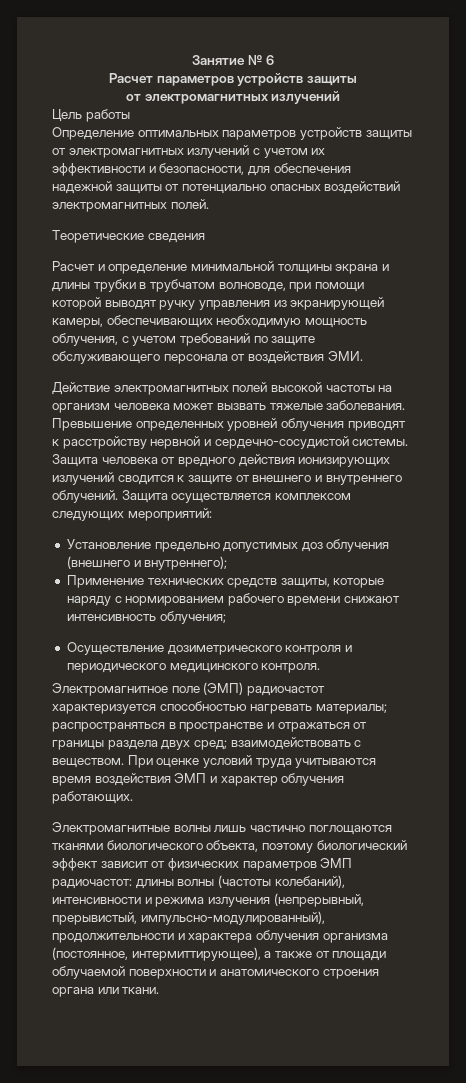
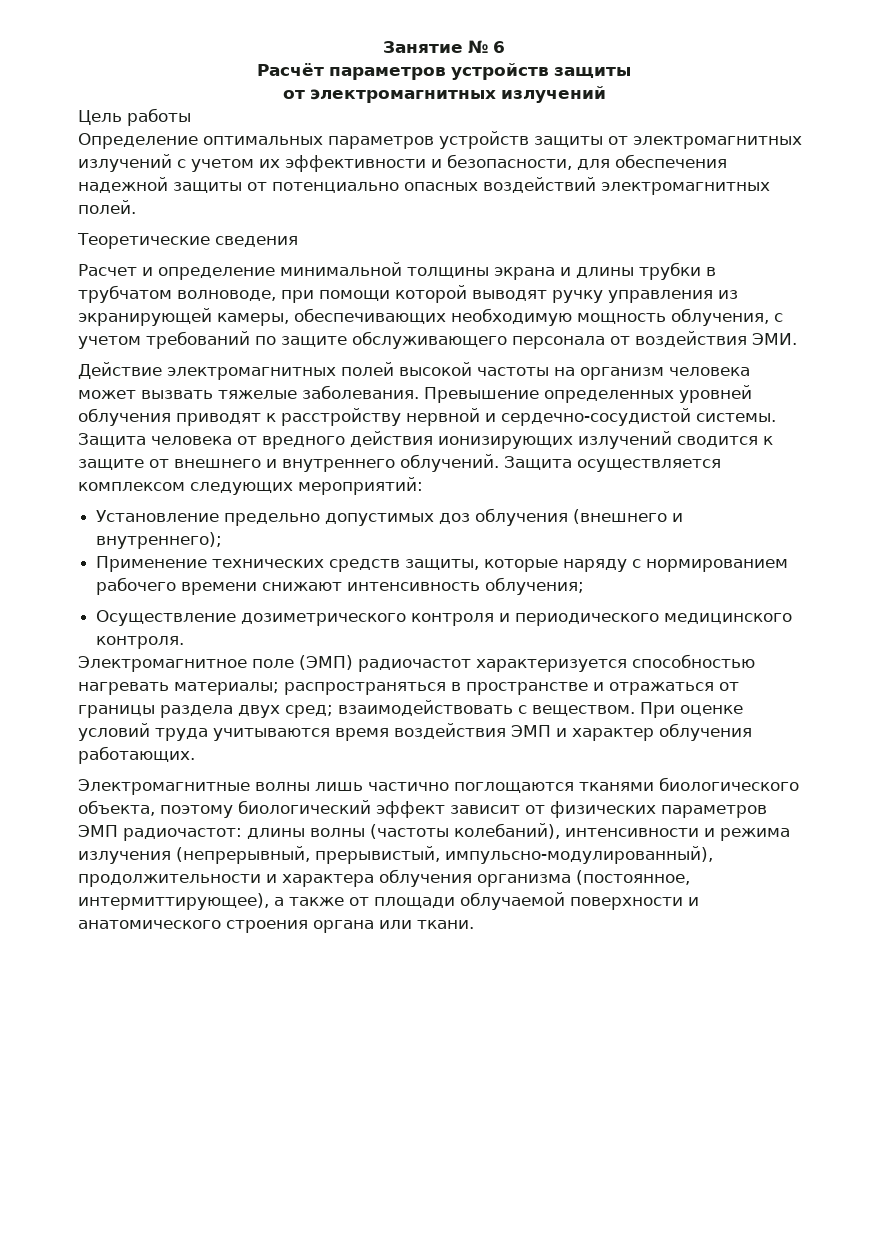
[109,73,154,83] Расчет -> [257,63,324,76] Расчёт

